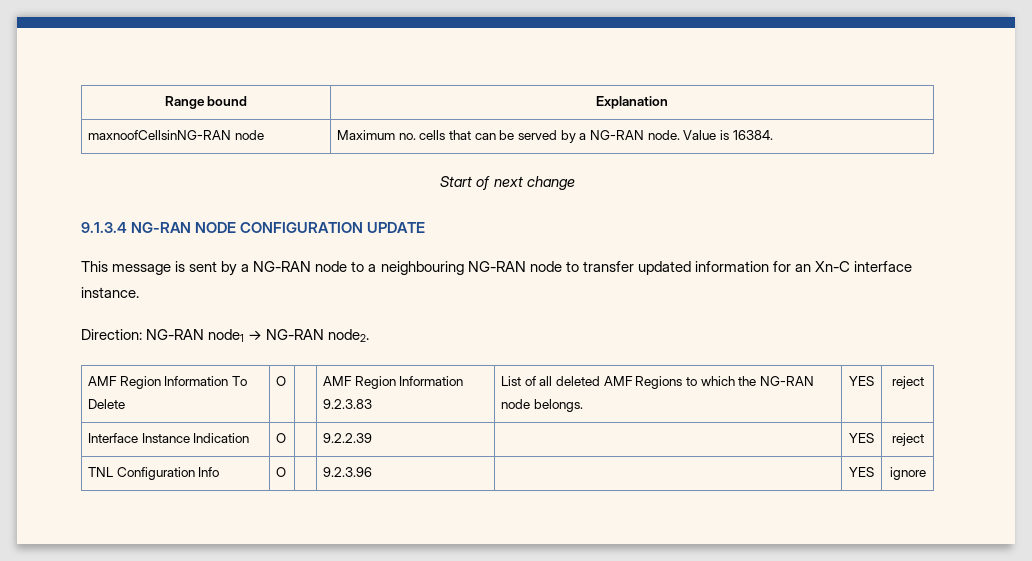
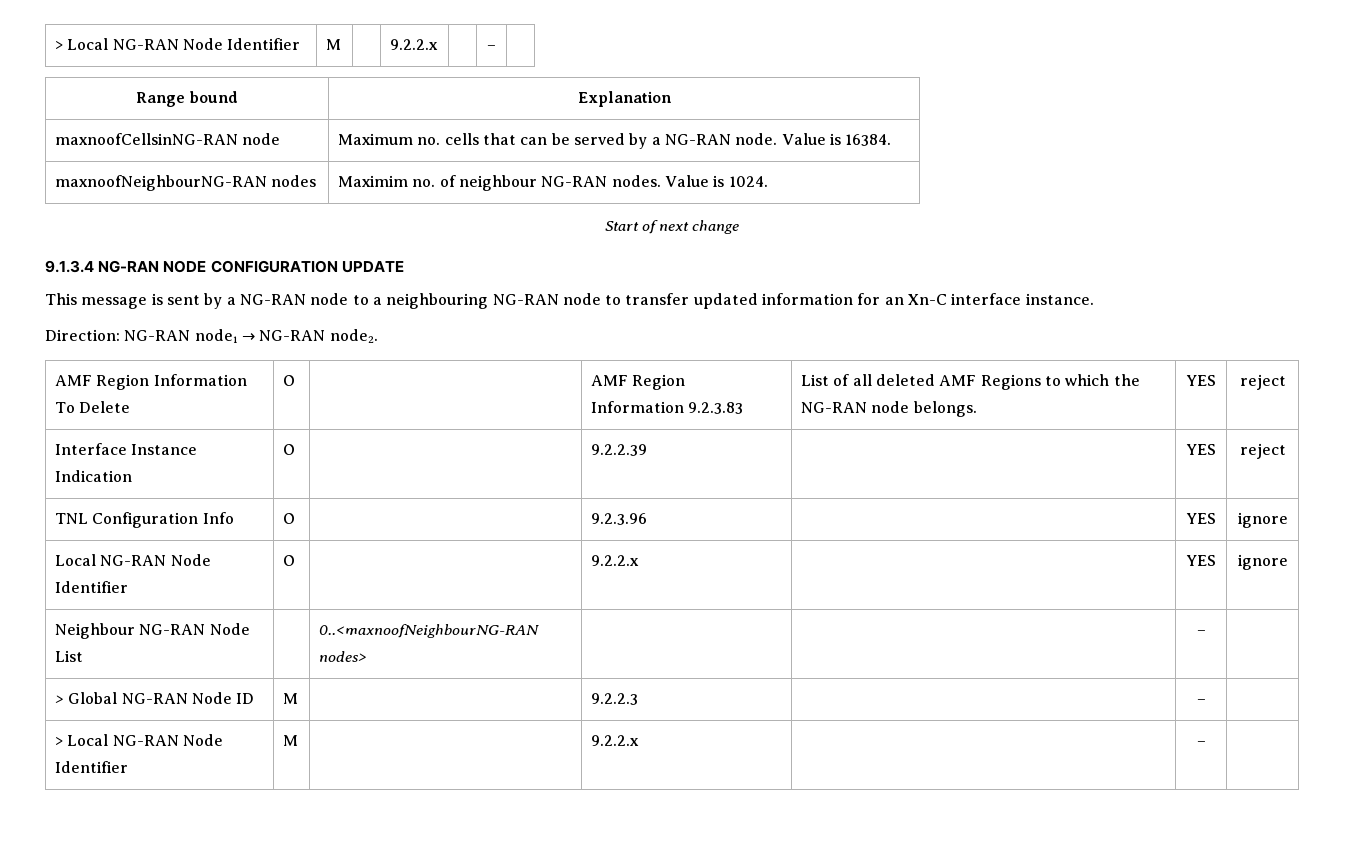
(164, 102) none -> [55,38,301,50] [326,39,342,50] [390,39,439,50] [487,45,496,50] > Local NG-RAN Node Identifier | M | | 9.2.2.x | | – | //
(773, 135) none -> [55,175,317,191] [338,175,768,191] // maxnoofNeighbourNG-RAN nodes | Maximim no. of neighbour NG-RAN nodes. Value is 1024.
(926, 473) none -> [55,554,211,566] [55,581,129,593] [283,555,296,566] [591,555,640,566] [1186,555,1216,566] [1237,554,1288,570] [55,623,250,639] [55,650,84,662] [319,624,540,638] [319,651,368,662] [1196,630,1206,635] [55,692,255,704] [283,693,299,704] [591,693,639,705] [1196,699,1206,704] [55,734,223,746] [55,761,129,773] [283,735,299,746] [591,735,640,746] [1196,741,1206,746] // Local NG-RAN Node Identifier | O | | 9.2.2.x | | YES | ignore // Neighbour NG-RAN Node List | | 0..<maxnoofNeighbourNG-RAN nodes> | | | – | // > Global NG-RAN Node ID | M | | 9.2.2.3 | | – | // > Local NG-RAN Node Identifier | M | | 9.2.2.x | | – |

